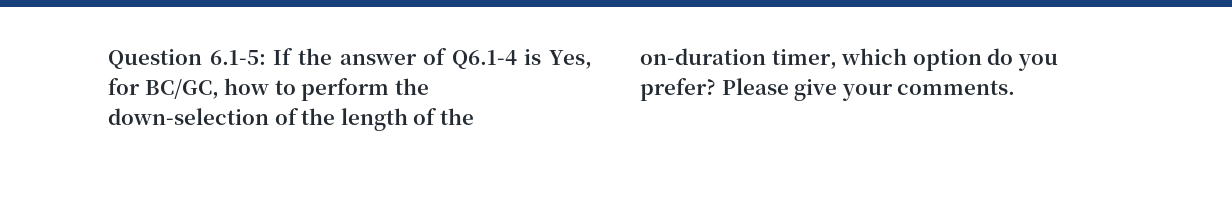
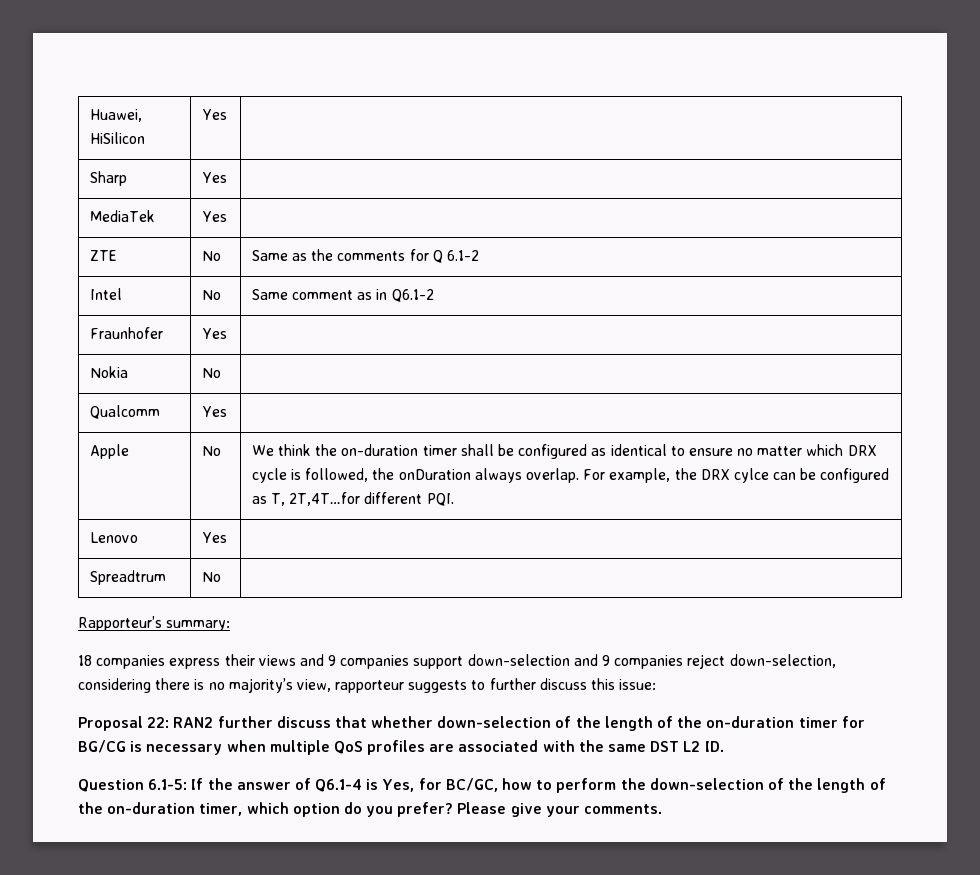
(108, 59) none -> [89,109,142,122] [89,132,145,144] [201,109,227,120] [89,171,127,186] [201,172,227,183] [89,210,155,222] [201,211,227,222] [89,250,117,261] [201,251,221,261] [251,249,479,263] [89,288,122,300] [201,290,221,300] [251,289,434,302] [89,327,163,339] [201,328,227,339] [89,366,128,378] [201,368,221,378] [89,405,160,419] [201,406,227,417] [89,444,129,459] [201,446,221,456] [251,444,877,459] [251,468,890,483] [251,492,454,506] [89,532,138,543] [201,532,227,543] [89,570,166,585] [201,572,221,582] [78,616,231,631] [78,654,836,669] [78,678,657,693] [78,716,865,731] [78,740,724,755] Huawei, HiSilicon | Yes | // Sharp | Yes | // MediaTek | Yes | // ZTE | No | Same as the comments for Q 6.1-2 // Intel | No | Same comment as in Q6.1-2 // Fraunhofer | Yes | // Nokia | No | // Qualcomm | Yes | // Apple | No | We think the on-duration timer shall be configured as identical to ensure no matter which DRX cycle is followed, the onDuration always overlap. For example, the DRX cylce can be configured as T, 2T,4T…for different PQI. // Lenovo | Yes | // Spreadtrum | No | // Rapporteur’s summary: // 18 companies express their views and 9 companies support down-selection and 9 companies reject down-selection, considering there is no majority’s view, rapporteur suggests to further discuss this issue: // Proposal 22: RAN2 further discuss that whether down-selection of the length of the on-duration timer for BG/CG is necessary when multiple QoS profiles are associated with the same DST L2 ID. //

